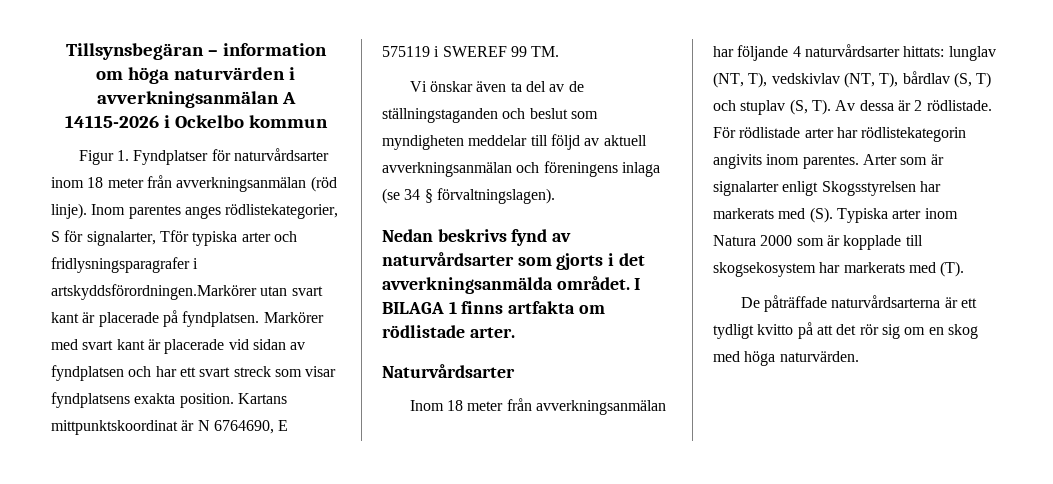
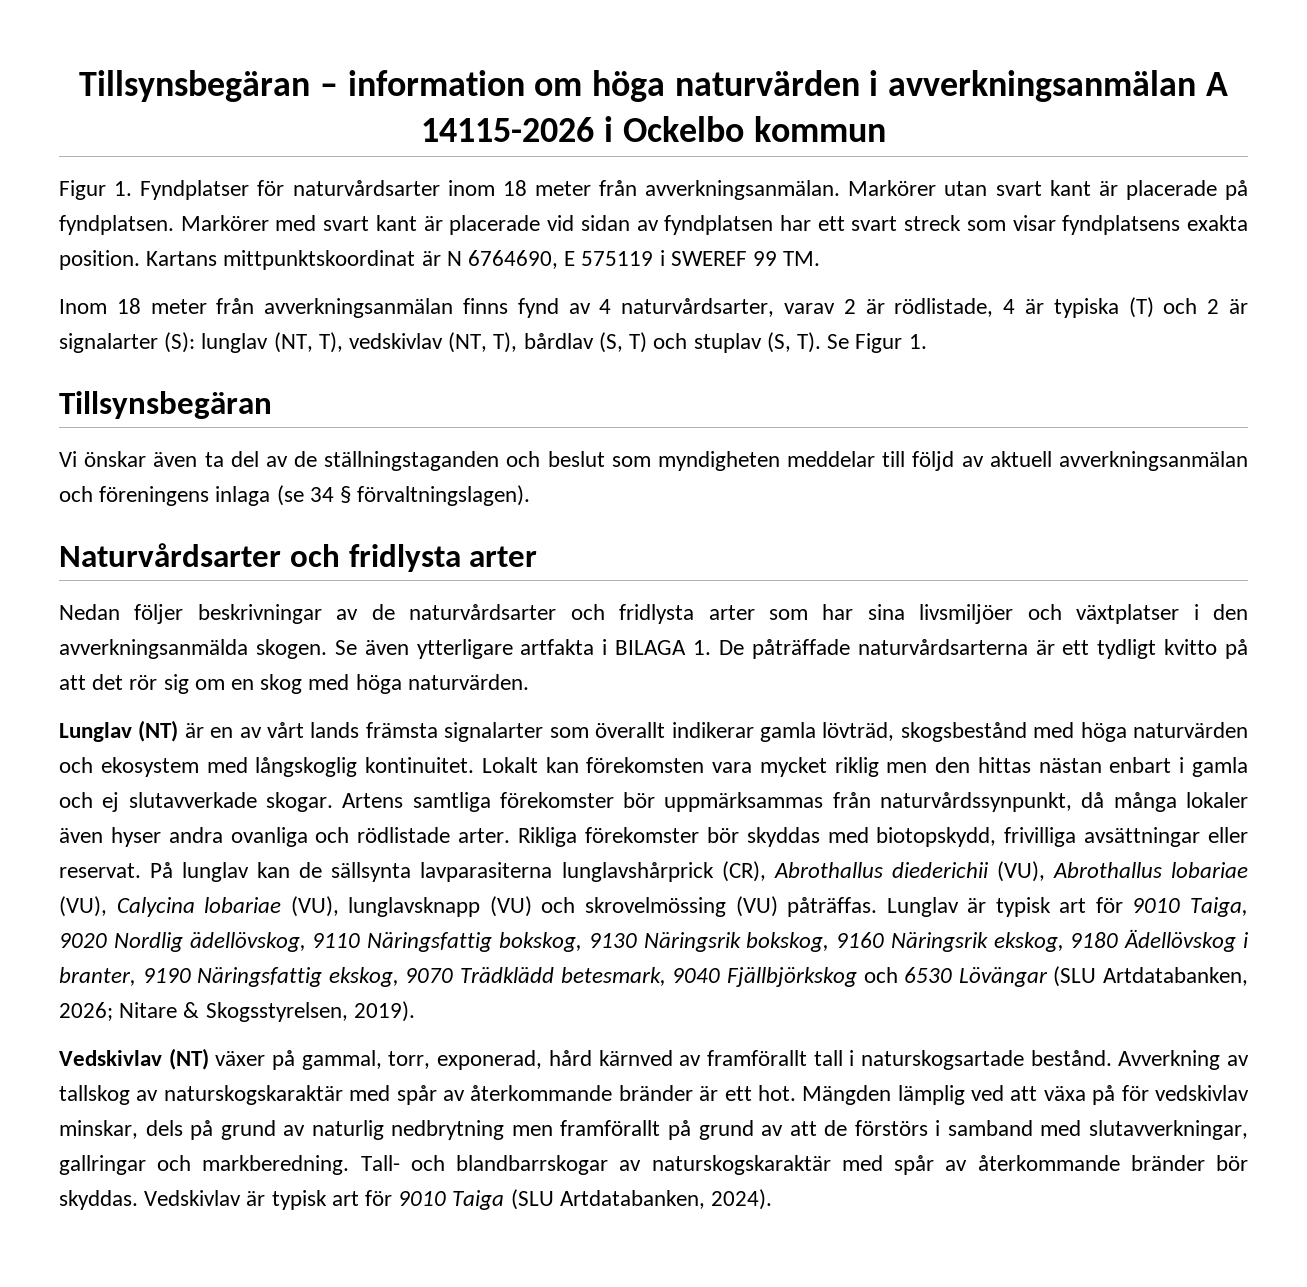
[176,176,337,192] [51,203,339,219] [51,230,297,246] [51,257,199,273] [51,284,257,300] avverkningsanmälan (röd linje). Inom parentes anges rödlistekategorier, S för signalarter, Tför typiska arter och fridlysningsparagrafer i artskyddsförordningen.Markörer -> [645,180,937,200] avverkningsanmälan. Markörer
[128,366,152,377] och -> (774, 225) none
(560, 51) none -> [59,297,1248,318] [59,332,927,353] [59,391,272,419] // Inom 18 meter från avverkningsanmälan finns fynd av 4 naturvårdsarter, varav 2 är rödlistade, 4 är typiska (T) och 2 är signalarter (S): lunglav (NT, T), vedskivlav (NT, T), bårdlav (S, T) och stuplav (S, T). Se Figur 1. // Tillsynsbegäran
[382,229,572,246] [382,252,645,270] [382,276,641,294] [382,301,605,314] [382,325,515,338] [382,364,515,378] [409,398,666,415] [713,44,996,61] [713,71,992,88] [713,99,992,115] [713,127,967,142] [713,154,944,169] [713,181,941,196] [713,207,958,223] [713,235,923,250] [713,261,965,277] Nedan beskrivs fynd av naturvårdsarter som gjorts i det avverkningsanmälda området. I BILAGA 1 finns artfakta om rödlistade arter. // Naturvårdsarter // Inom 18 meter från avverkningsanmälan har följande 4 naturvårdsarter hittats: lunglav (NT, T), vedskivlav (NT, T), bårdlav (S, T) och stuplav (S, T). Av dessa är 2 rödlistade. För rödlistade arter har rödlistekategorin angivits inom parentes. Arter som är signalarter enligt Skogsstyrelsen har markerats med (S). Typiska arter inom Natura 2000 som är kopplade till skogsekosystem har markerats med (T). // -> [59,543,538,572] [59,604,1248,624] [59,639,711,659] Naturvårdsarter och fridlysta arter // Nedan följer beskrivningar av de naturvårdsarter och fridlysta arter som har sina livsmiljöer och växtplatser i den avverkningsanmälda skogen. Se även ytterligare artfakta i BILAGA 1.
(859, 356) none -> [59,720,1248,742] [59,757,1248,777] [59,792,1248,812] [59,827,1248,847] [59,861,1249,882] [59,896,1248,917] [59,929,1249,952] [59,966,1249,987] [59,1001,415,1022] [59,1048,1249,1070] [59,1085,1250,1105] [59,1120,1248,1140] [59,1155,1249,1175] [59,1189,773,1210] // Lunglav (NT) är en av vårt lands främsta signalarter som överallt indikerar gamla lövträd, skogsbestånd med höga naturvärden och ekosystem med långskoglig kontinuitet. Lokalt kan förekomsten vara mycket riklig men den hittas nästan enbart i gamla och ej slutavverkade skogar. Artens samtliga förekomster bör uppmärksammas från naturvårdssynpunkt, då många lokaler även hyser andra ovanliga och rödlistade arter. Rikliga förekomster bör skyddas med biotopskydd, frivilliga avsättningar eller reservat. På lunglav kan de sällsynta lavparasiterna lunglavshårprick (CR), Abrothallus diederichii (VU), Abrothallus lobariae (VU), Calycina lobariae (VU), lunglavsknapp (VU) och skrovelmössing (VU) påträffas. Lunglav är typisk art för 9010 Taiga, 9020 Nordlig ädellövskog, 9110 Näringsfattig bokskog, 9130 Näringsrik bokskog, 9160 Näringsrik ekskog, 9180 Ädellövskog i branter, 9190 Näringsfattig ekskog, 9070 Trädklädd betesmark, 9040 Fjällbjörkskog och 6530 Lövängar (SLU Artdatabanken, 2026; Nitare & Skogsstyrelsen, 2019). // Vedskivlav (NT) växer på gammal, torr, exponerad, hård kärnved av framförallt tall i naturskogsartade bestånd. Avverkning av tallskog av naturskogskaraktär med spår av återkommande bränder är ett hot. Mängden lämplig ved att växa på för vedskivlav minskar, dels på grund av naturlig nedbrytning men framförallt på grund av att de förstörs i samband med slutavverkningar, gallringar och markberedning. Tall- och blandbarrskogar av naturskogskaraktär med spår av återkommande bränder bör skyddas. Vedskivlav är typisk art för 9010 Taiga (SLU Artdatabanken, 2024).

